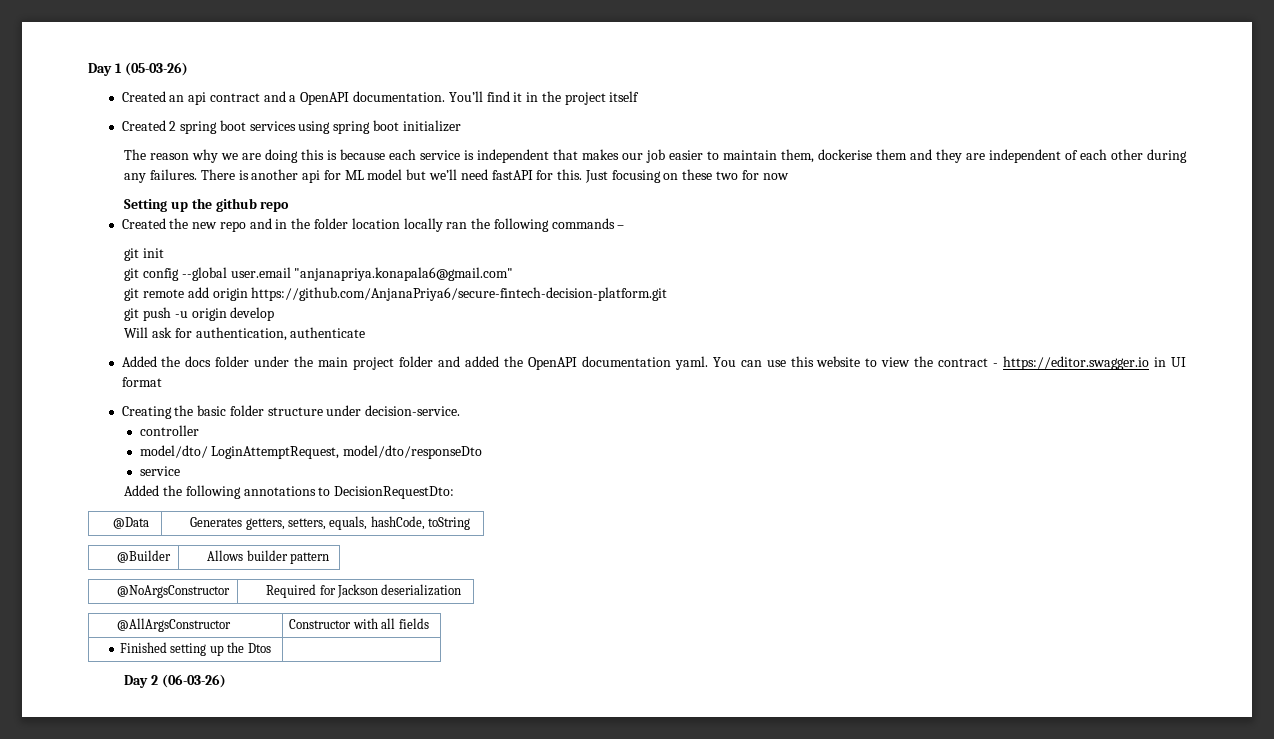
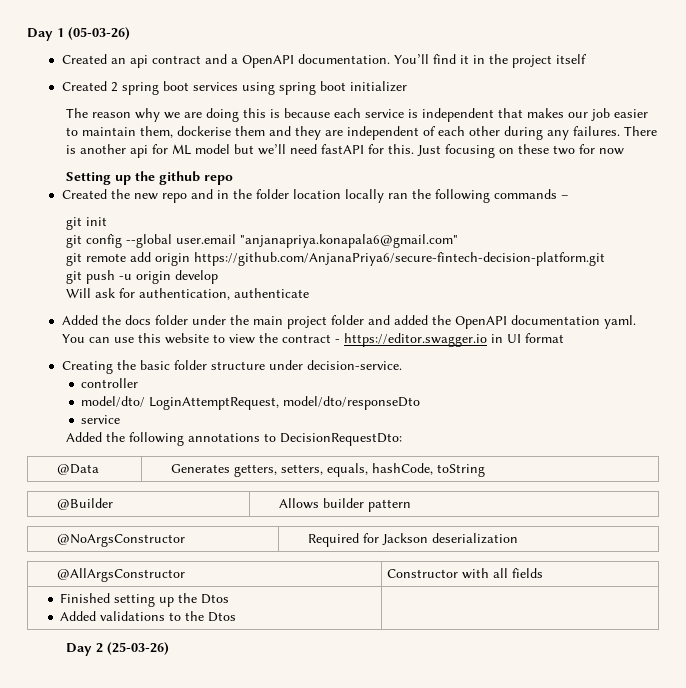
(271, 648) none -> [60,611,237,622] // Added validations to the Dtos
[161,674,226,688] (06-03-26) -> [106,642,169,655] (25-03-26)

